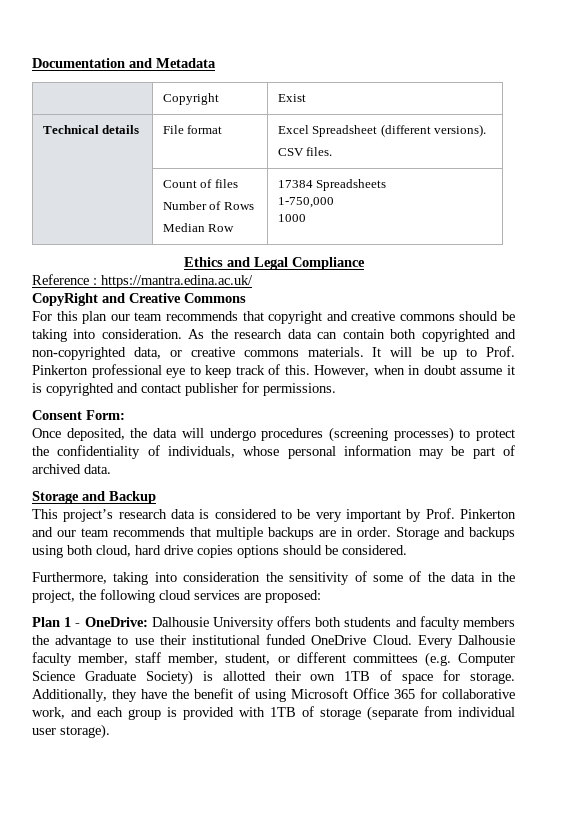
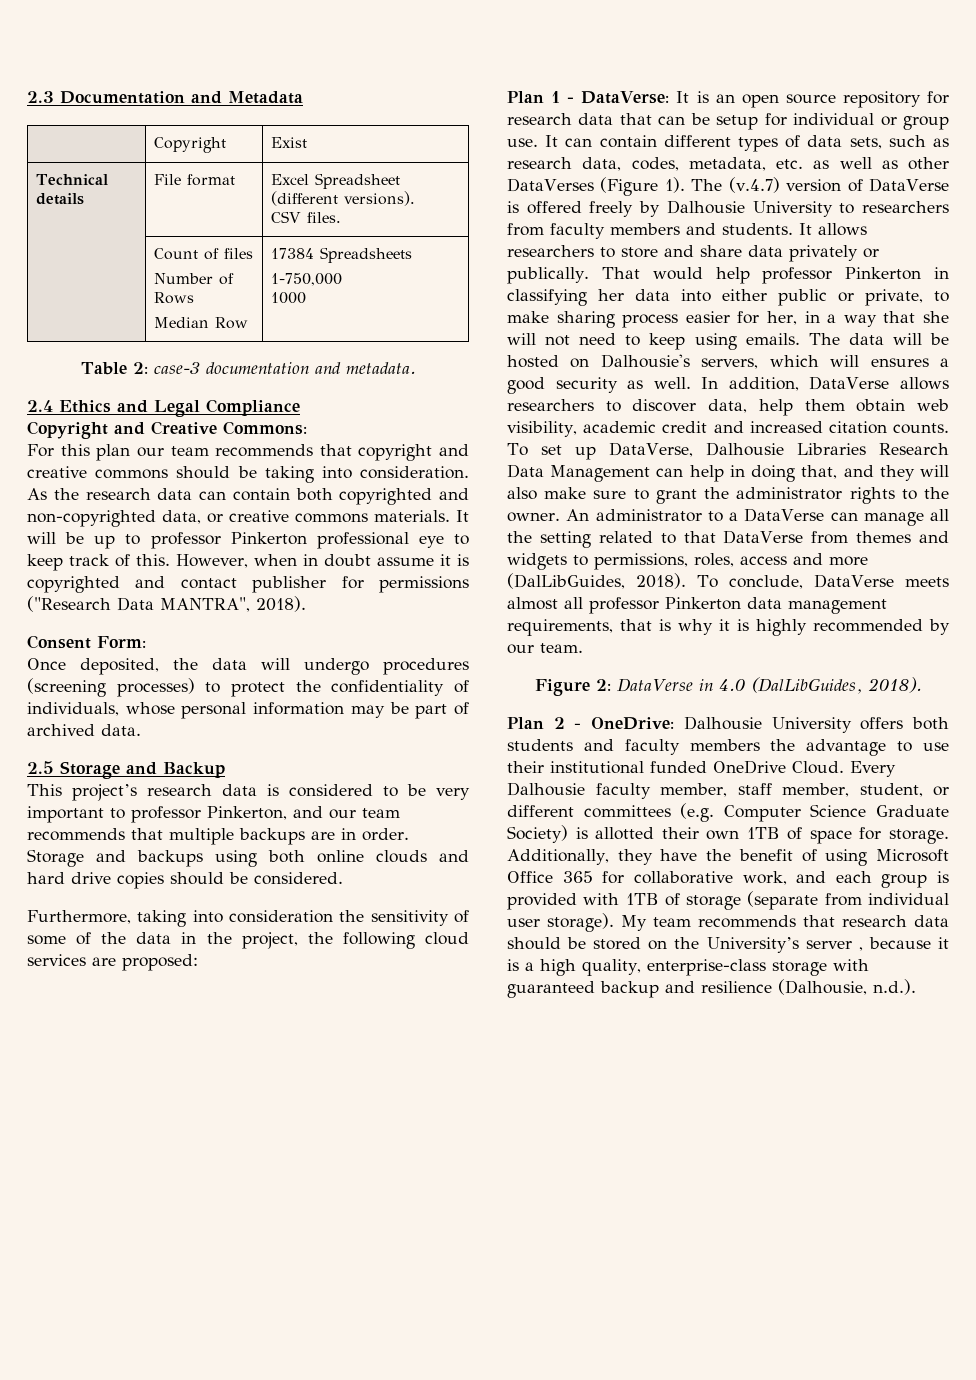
(32, 63) none -> [27,91,54,103] 2.3
(306, 218) none -> [80,362,416,375] [27,400,53,412] Table 2: case-3 documentation and metadata. // 2.4
[32,274,253,288] [32,293,98,306] Reference : https://mantra.edina.ac.uk/ // CopyRight -> [27,421,108,439] Copyright
[184,293,246,303] Commons -> [223,421,307,435] Commons:
[486,346,516,357] Prof. -> [150,532,221,549] professor
[263,383,336,396] permissions. -> [379,576,469,593] [27,596,306,612] permissions ("Research Data MANTRA", 2018).
(111, 469) none -> [27,761,54,774] 2.5
[406,508,516,522] by Prof. Pinkerton -> [110,806,287,823] to professor Pinkerton,
[96,545,131,557] cloud, -> [317,850,469,863] online clouds and
[237,545,279,558] options -> (164, 880) none
(81, 625) none -> [581,91,949,108] [507,113,949,130] [507,135,949,152] [507,157,949,171] [507,177,950,196] [507,200,949,217] [507,223,867,239] [507,245,879,262] [507,267,949,284] [507,289,949,306] [507,311,950,328] [507,333,950,350] [507,354,949,369] [507,376,949,394] [507,399,949,416] [507,421,949,437] [507,442,949,460] [507,464,949,482] [507,487,949,504] [507,508,949,526] [507,530,949,548] [507,553,868,570] [507,573,949,589] [507,597,887,614] [507,619,950,636] [507,643,583,654] [534,677,922,696] [507,717,582,729] DataVerse: It is an open source repository for research data that can be setup for individual or group use. It can contain different types of data sets, such as research data, codes, metadata, etc. as well as other DataVerses (Figure 1). The (v.4.7) version of DataVerse is offered freely by Dalhousie University to researchers from faculty members and students. It allows researchers to store and share data privately or publically. That would help professor Pinkerton in classifying her data into either public or private, to make sharing process easier for her, in a way that she will not need to keep using emails. The data will be hosted on Dalhousie's servers, which will ensures a good security as well. In addition, DataVerse allows researchers to discover data, help them obtain web visibility, academic credit and increased citation counts. To set up DataVerse, Dalhousie Libraries Research Data Management can help in doing that, and they will also make sure to grant the administrator rights to the owner. An administrator to a DataVerse can manage all the setting related to that DataVerse from themes and widgets to permissions, roles, access and more (DalLibGuides, 2018). To conclude, DataVerse meets almost all professor Pinkerton data management requirements, that is why it is highly recommended by our team. // Figure 2: DataVerse in 4.0 (DalLibGuides, 2018). // Plan 2 -
(110, 731) none -> [621,915,949,931] [507,937,949,953] [507,959,869,976] [507,979,916,998] My team recommends that research data should be stored on the University’s server , because it is a high quality, enterprise-class storage with guaranteed backup and resilience (Dalhousie, n.d.).

